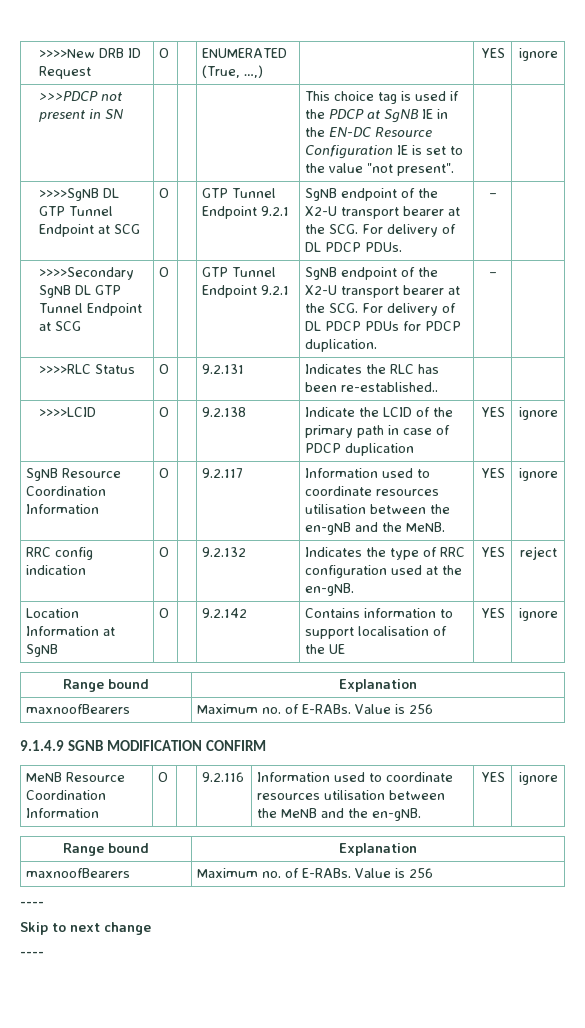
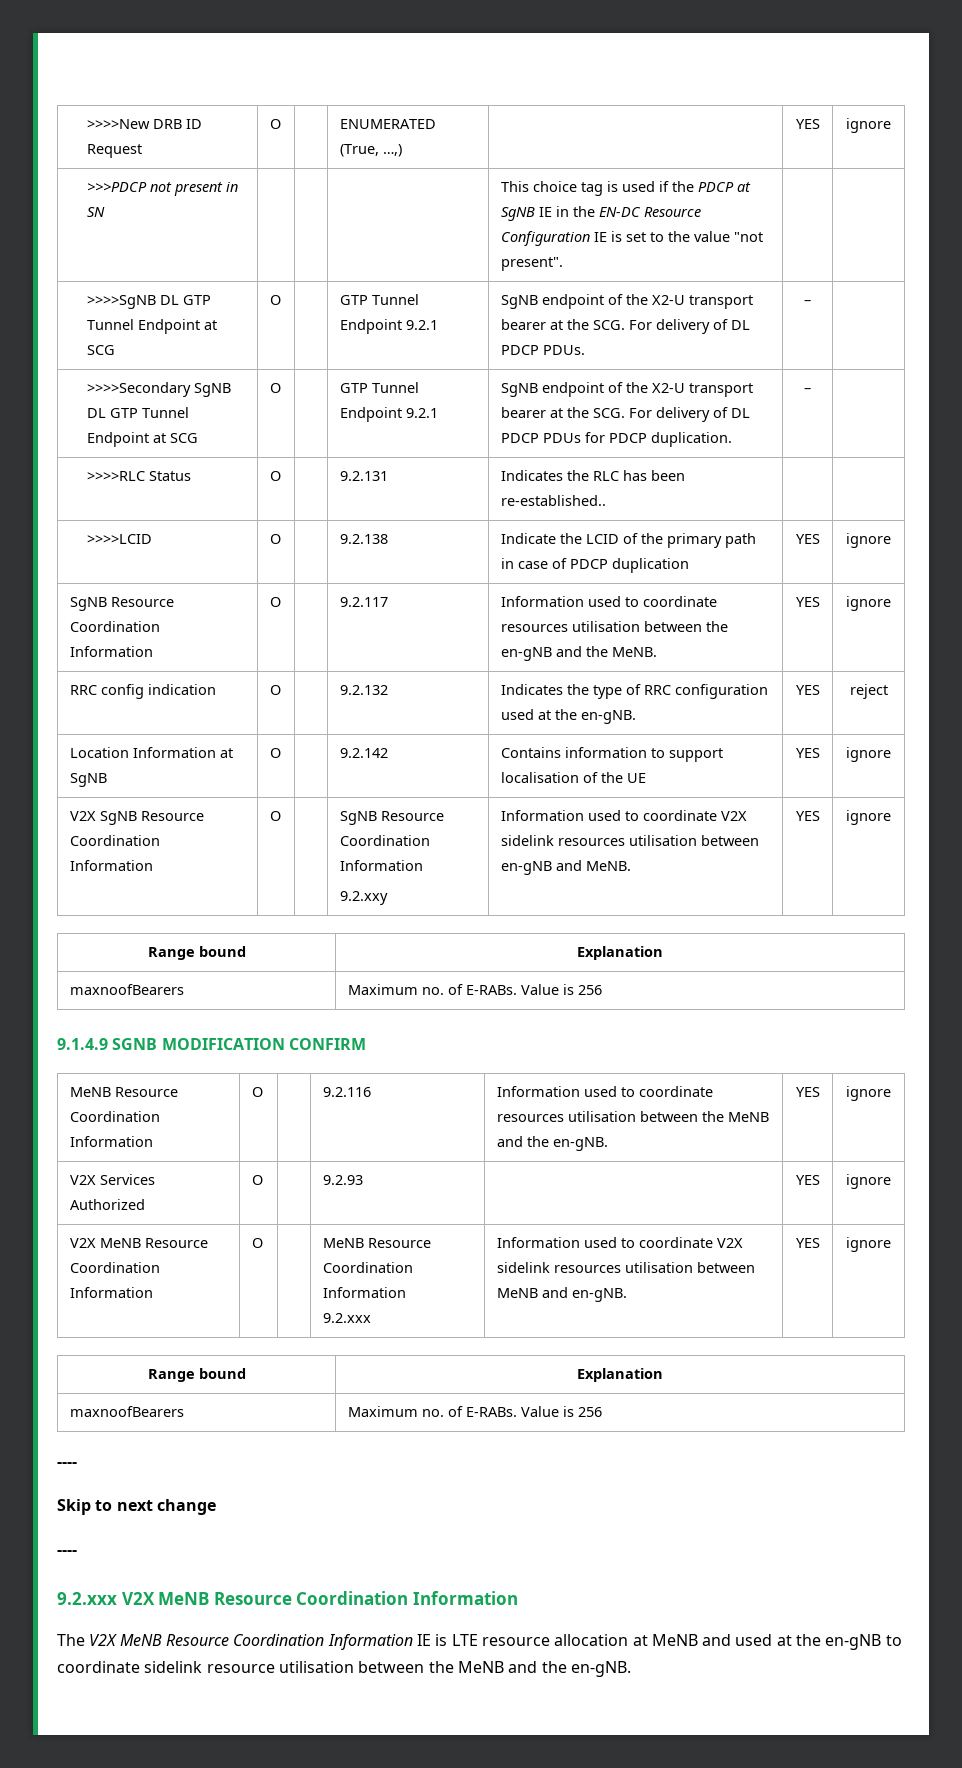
(558, 614) none -> [69,811,204,825] [69,835,160,846] [69,860,153,871] [269,811,281,821] [339,811,444,825] [339,835,430,846] [339,860,423,871] [339,891,388,905] [500,810,747,821] [500,835,759,846] [500,860,631,875] [795,811,820,821] [846,810,891,825] // V2X SgNB Resource Coordination Information | O | | SgNB Resource Coordination Information // 9.2.xxy | Information used to coordinate V2X sidelink resources utilisation between en-gNB and MeNB. | YES | ignore
(558, 778) none -> [69,1174,155,1185] [69,1199,145,1210] [251,1175,263,1185] [322,1175,363,1185] [795,1175,820,1185] [846,1174,891,1189] [69,1238,208,1248] [69,1262,160,1273] [69,1287,153,1298] [251,1238,263,1248] [322,1238,431,1248] [322,1262,413,1273] [322,1287,406,1298] [322,1313,371,1323] [496,1237,743,1248] [496,1262,755,1273] [496,1287,627,1302] [795,1238,820,1248] [846,1237,891,1252] // V2X Services Authorized | O | | 9.2.93 | | YES | ignore // V2X MeNB Resource Coordination Information | O | | MeNB Resource Coordination Information // 9.2.xxx | Information used to coordinate V2X sidelink resources utilisation between MeNB and en-gNB. | YES | ignore
(44, 954) none -> [57,1591,518,1605] [57,1634,902,1650] [57,1661,631,1677] // 9.2.xxx V2X MeNB Resource Coordination Information // The V2X MeNB Resource Coordination Information IE is LTE resource allocation at MeNB and used at the en-gNB to coordinate sidelink resource utilisation between the MeNB and the en-gNB.

